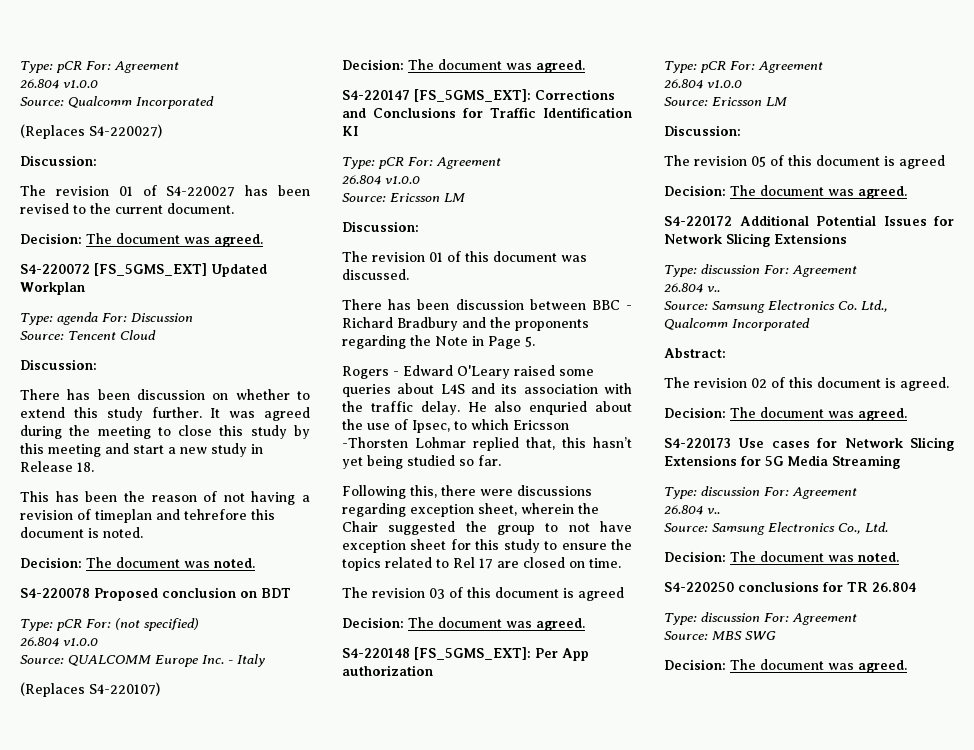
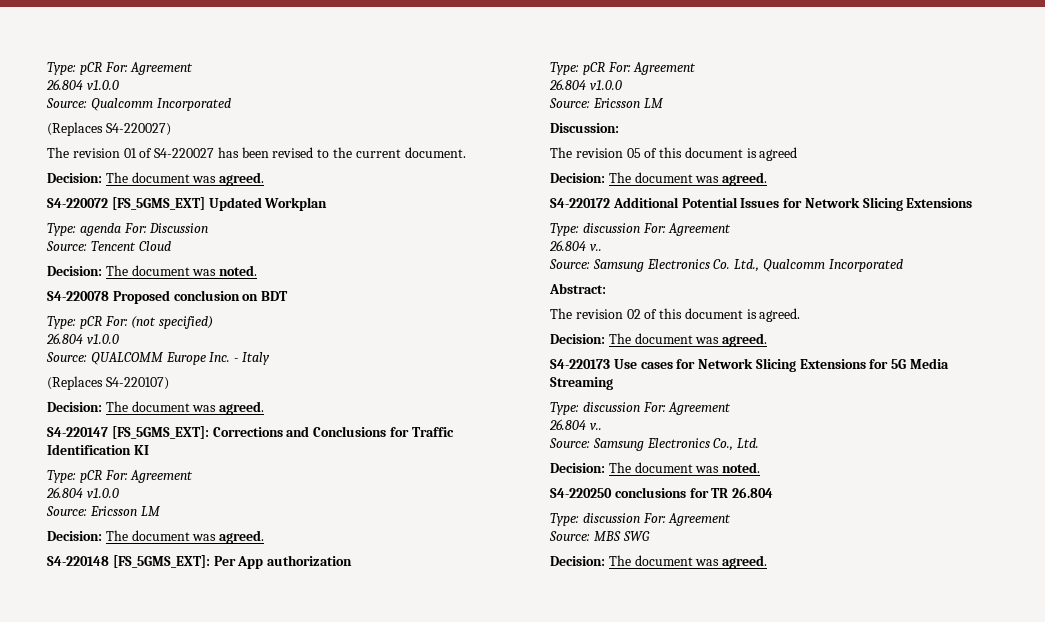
[20,155,97,166] // Discussion: -> (171, 129) none
[20,359,97,370] [20,389,310,400] [20,407,310,421] [20,425,310,439] [20,443,263,457] [20,461,94,472] [20,491,310,505] [20,509,275,523] [20,527,143,538] // Discussion: // There has been discussion on whether to extend this study further. It was agreed during the meeting to close this study by this meeting and start a new study in Release 18. // This has been the reason of not having a revision of timeplan and tehrefore this document is noted. -> (171, 246) none
[342,221,419,232] [342,251,587,262] [342,269,409,280] [342,299,632,310] [342,317,589,331] [342,335,535,349] [342,365,594,379] [342,383,632,397] [342,401,632,415] [342,419,569,433] [342,437,632,451] [342,455,501,469] [342,485,592,499] [342,503,599,517] [342,521,632,535] [342,539,632,553] [342,557,621,571] [342,587,624,601] // Discussion: // The revision 01 of this document was discussed. // There has been discussion between BBC - Richard Bradbury and the proponents regarding the Note in Page 5. // Rogers - Edward O'Leary raised some queries about L4S and its association with the traffic delay. He also enquried about the use of Ipsec, to which Ericsson -Thorsten Lohmar replied that, this hasn’t yet being studied so far. // Following this, there were discussions regarding exception sheet, wherein the Chair suggested the group to not have exception sheet for this study to ensure the topics related to Rel 17 are closed on time. // The revision 03 of this document is agreed -> (161, 511) none

